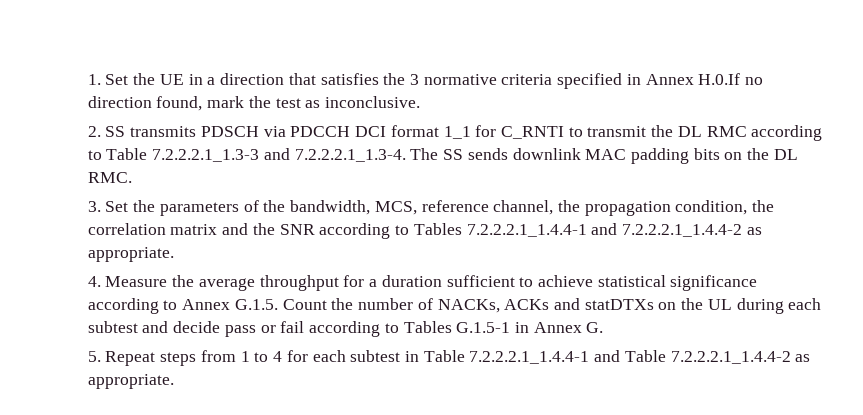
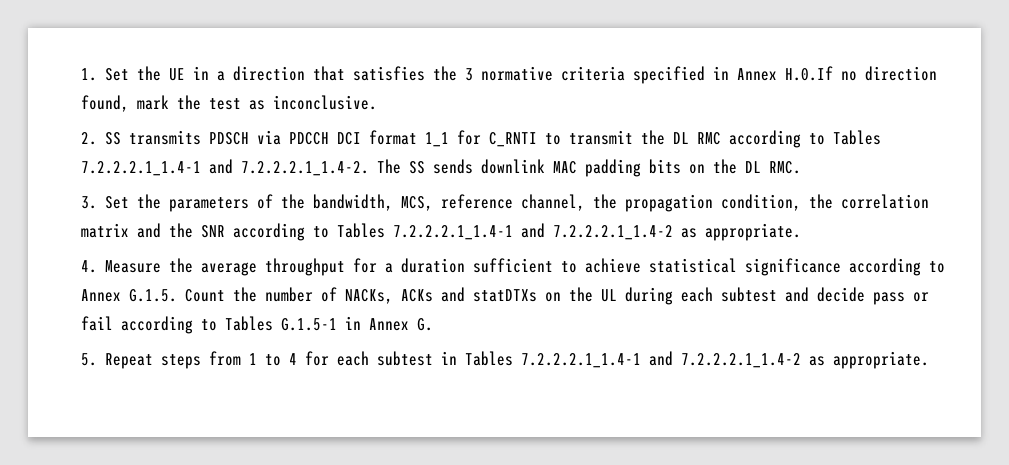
[106,148,406,162] Table 7.2.2.2.1_1.3-3 and 7.2.2.2.1_1.3-4. -> [832,130,881,145] [80,159,369,176] Tables 7.2.2.2.1_1.4-1 and 7.2.2.2.1_1.4-2.
[466,223,742,237] 7.2.2.2.1_1.4.4-1 and 7.2.2.2.1_1.4.4-2 -> [392,223,673,240] 7.2.2.2.1_1.4-1 and 7.2.2.2.1_1.4-2
[423,350,791,364] Table 7.2.2.2.1_1.4.4-1 and Table 7.2.2.2.1_1.4.4-2 -> [464,351,801,368] Tables 7.2.2.2.1_1.4-1 and 7.2.2.2.1_1.4-2

